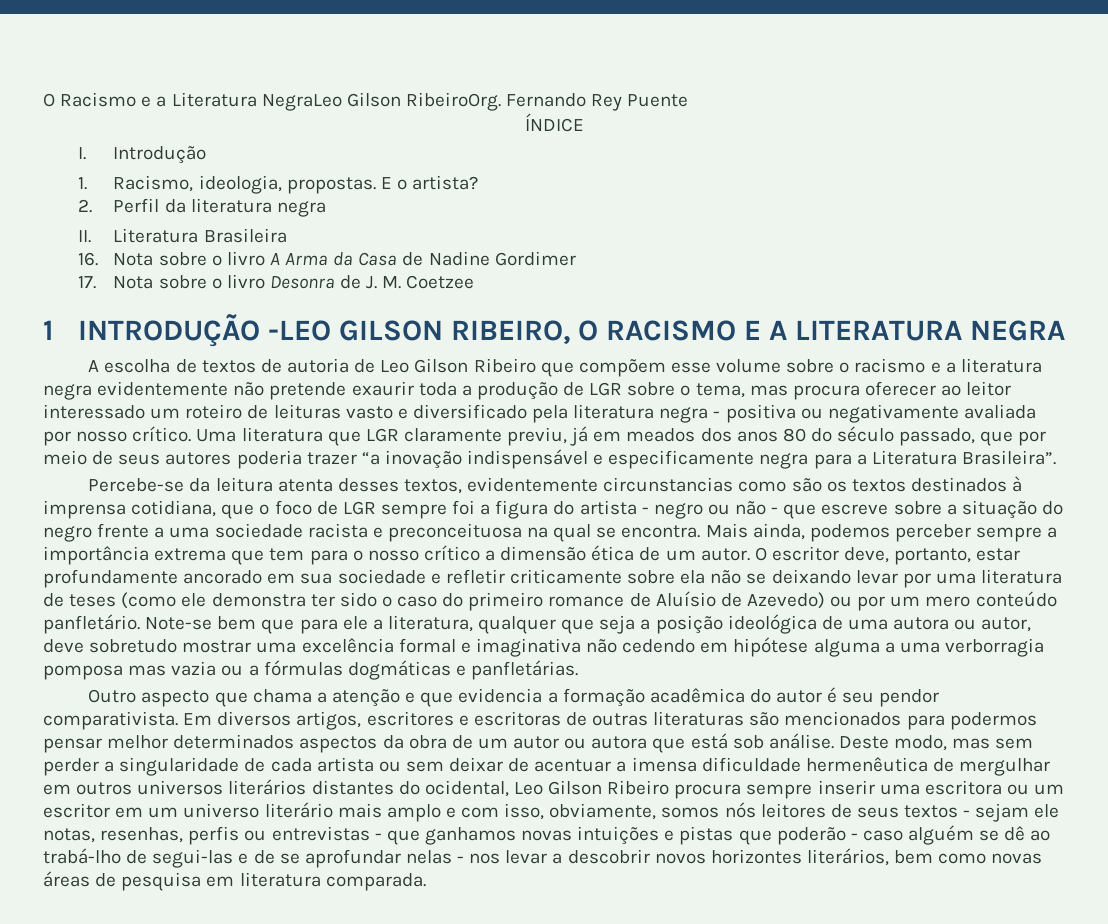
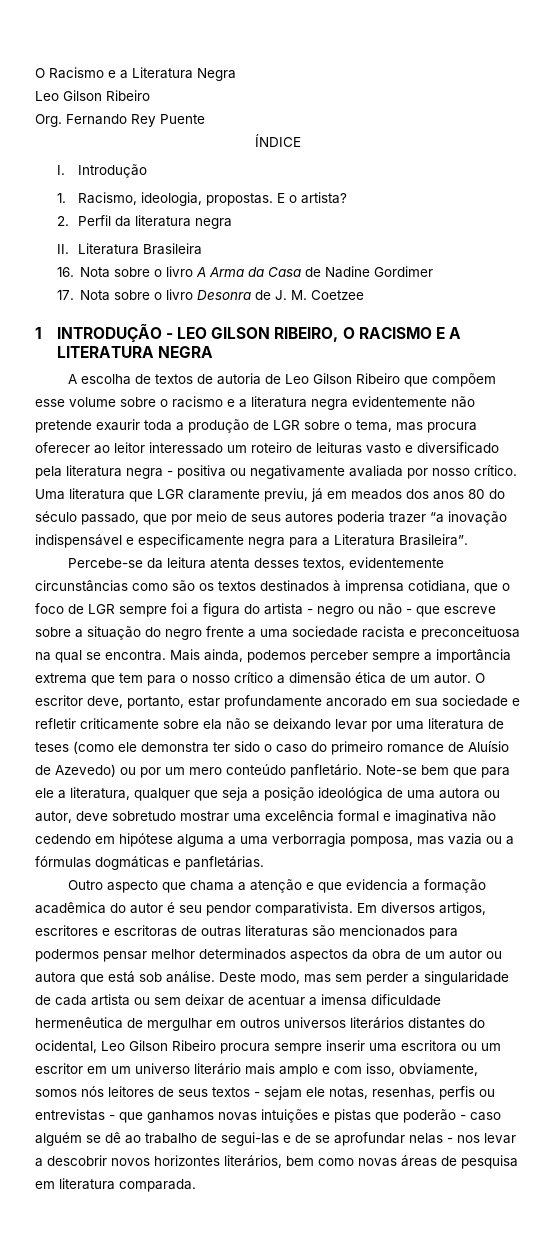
[261,92,501,111] NegraLeo Gilson RibeiroOrg. -> [197,68,236,81] [35,90,150,101] [35,114,62,127] Negra // Leo Gilson Ribeiro // Org.
[268,320,332,341] -LEO -> [165,327,207,339] - LEO
[603,477,734,492] circunstancias -> [35,580,128,592] circunstâncias
[43,665,123,680] pomposa -> [350,836,413,847] pomposa,
[43,848,121,864] trabá-lho -> [145,1133,197,1144] trabalho

